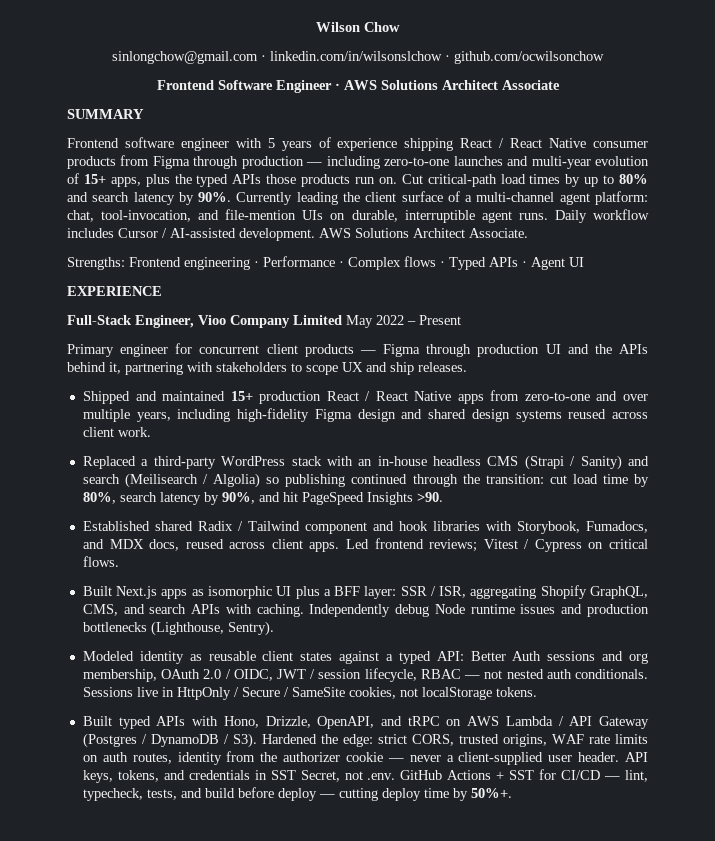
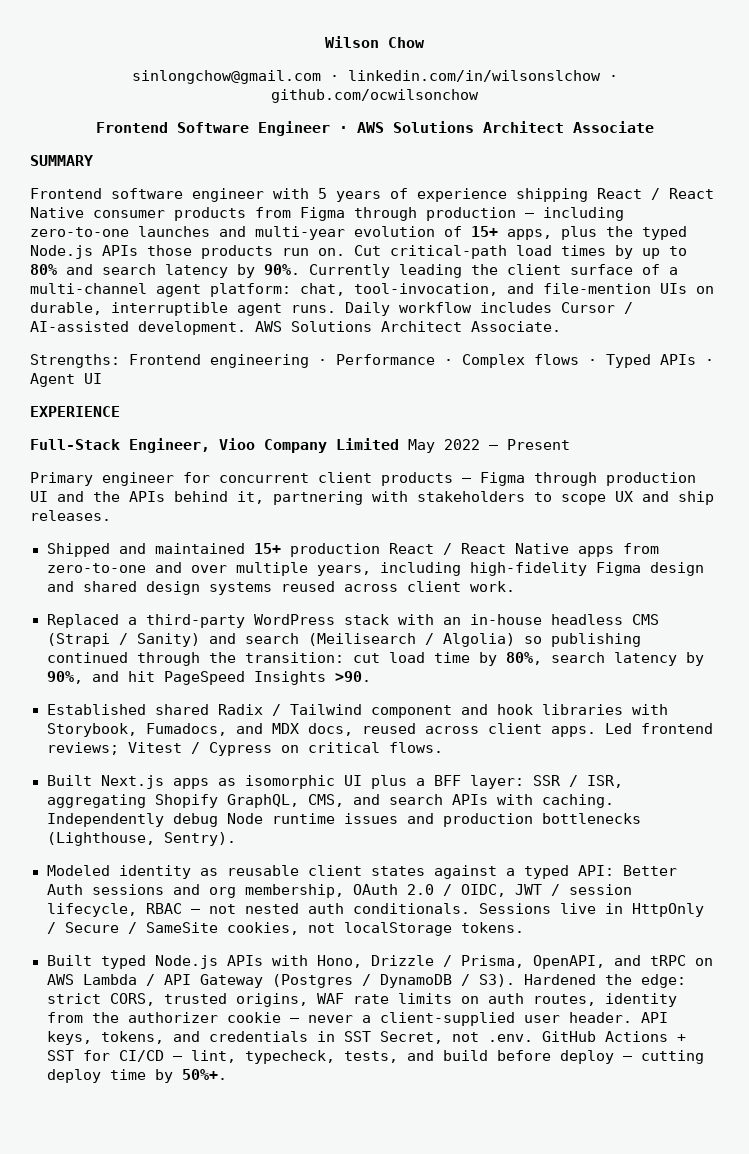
(229, 180) none -> [30,245,93,259] Node.js
(151, 722) none -> [154,955,218,969] Node.js
[265,716,311,728] Drizzle, -> [370,955,524,968] Drizzle / Prisma,

